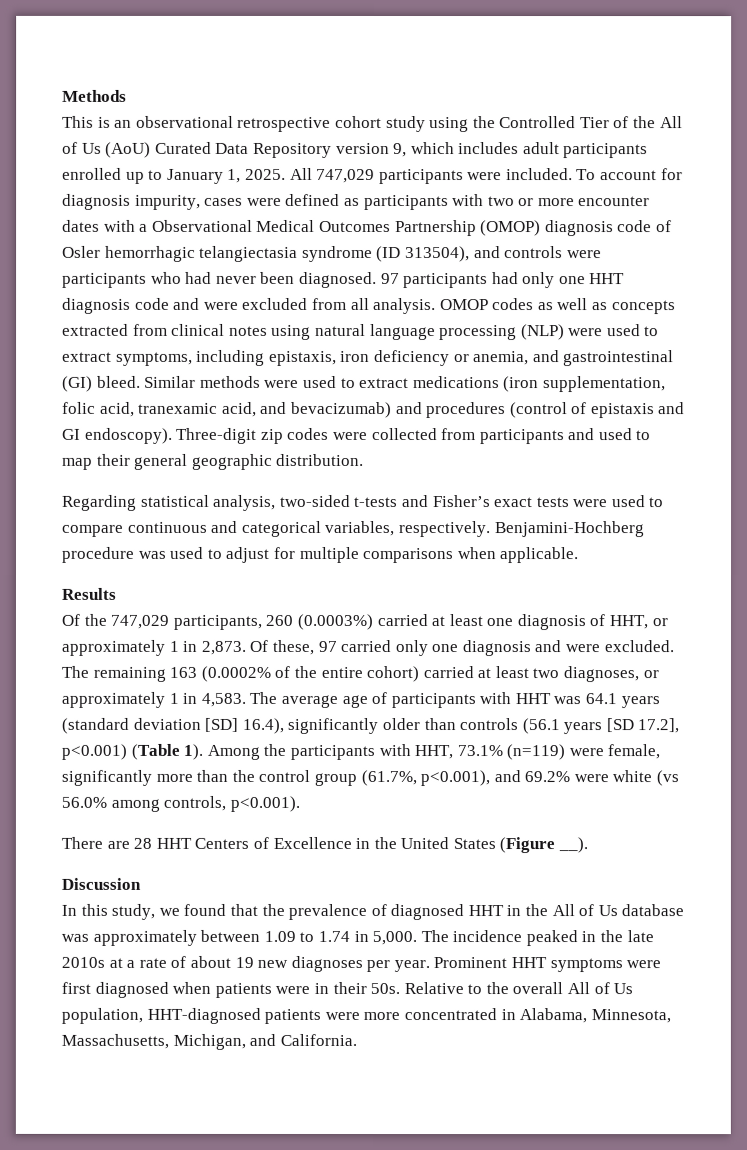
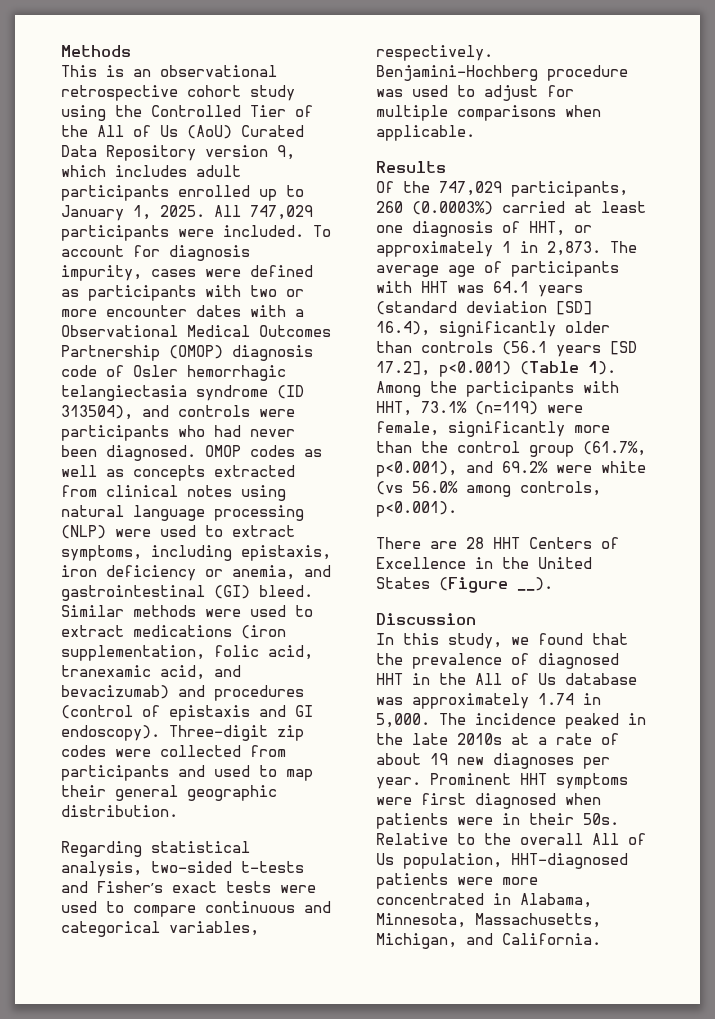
[380,272,626,289] [62,297,437,315] 97 participants had only one HHT diagnosis code and were excluded from all analysis. -> (196, 453) none
[249,639,674,657] [61,665,659,683] [61,691,246,708] Of these, 97 carried only one diagnosis and were excluded. The remaining 163 (0.0002% of the entire cohort) carried at least two diagnoses, or approximately 1 in 4,583. -> (601, 248) none
[200,929,315,942] between 1.09 to -> (529, 701) none

